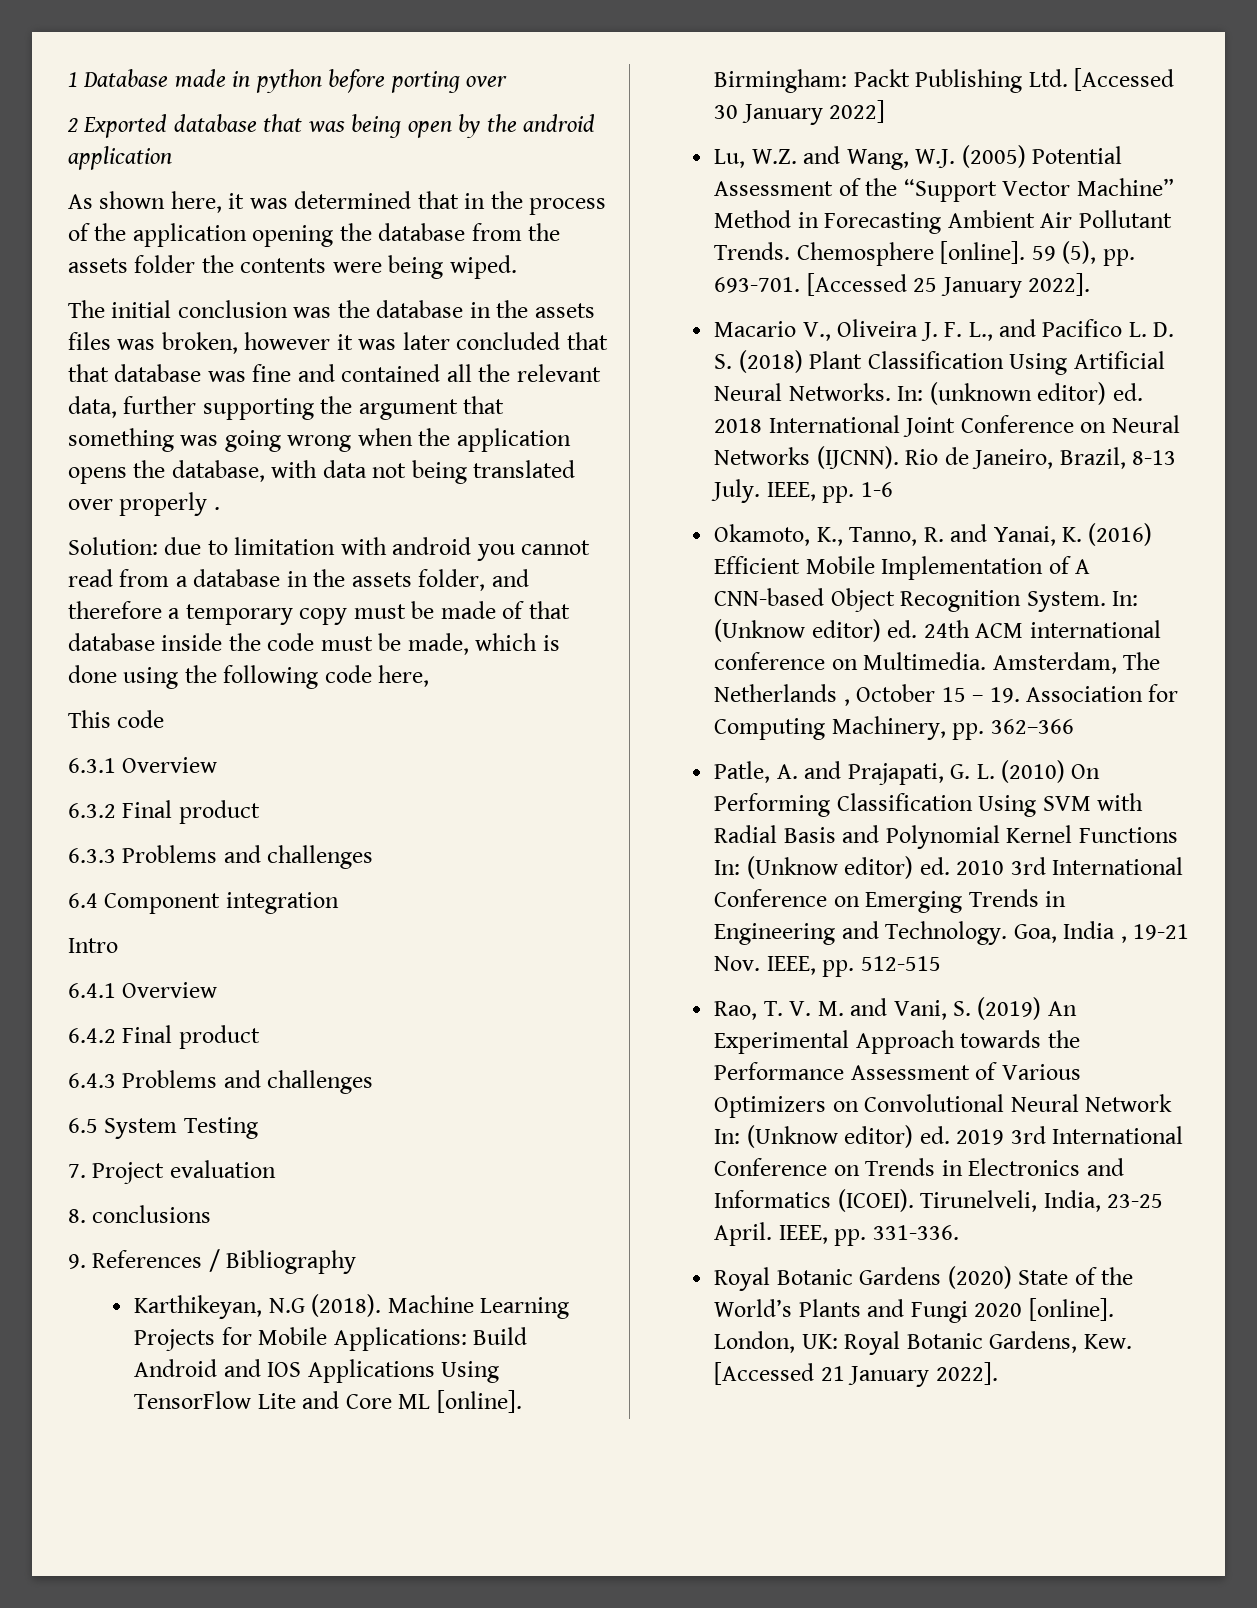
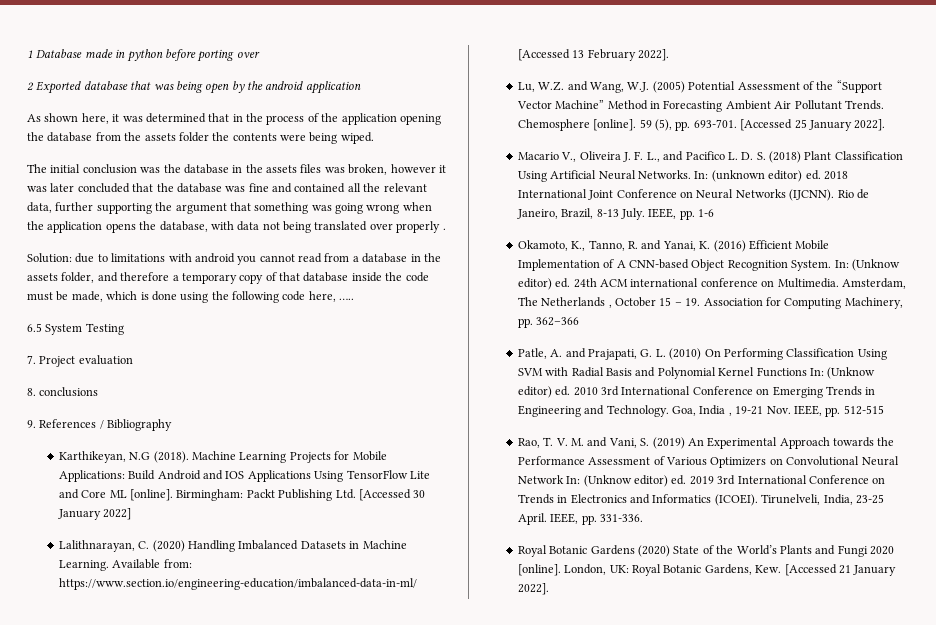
[68,364,109,382] that -> [156,183,174,192] the
[234,537,336,555] limitation -> [111,253,166,262] limitations
[353,601,496,619] must be made -> (264, 279) none
[68,710,165,728] [68,757,218,773] [68,800,260,824] [68,845,374,869] [68,892,339,914] [68,938,118,953] [68,982,218,998] [68,1025,260,1049] [68,1070,374,1094] // This code // 6.3.1 Overview // 6.3.2 Final product // 6.3.3 Problems and challenges // 6.4 Component integration // Intro // 6.4.1 Overview // 6.4.2 Final product // 6.4.3 Problems and challenges -> [339,298,355,300] …..
(886, 111) none -> [58,540,407,552] [58,559,192,571] [58,578,417,590] [517,49,670,61] // Lalithnarayan, C. (2020) Handling Imbalanced Datasets in Machine Learning. Available from: https://www.section.io/engineering-education/imbalanced-data-in-ml/ [Accessed 13 February 2022].

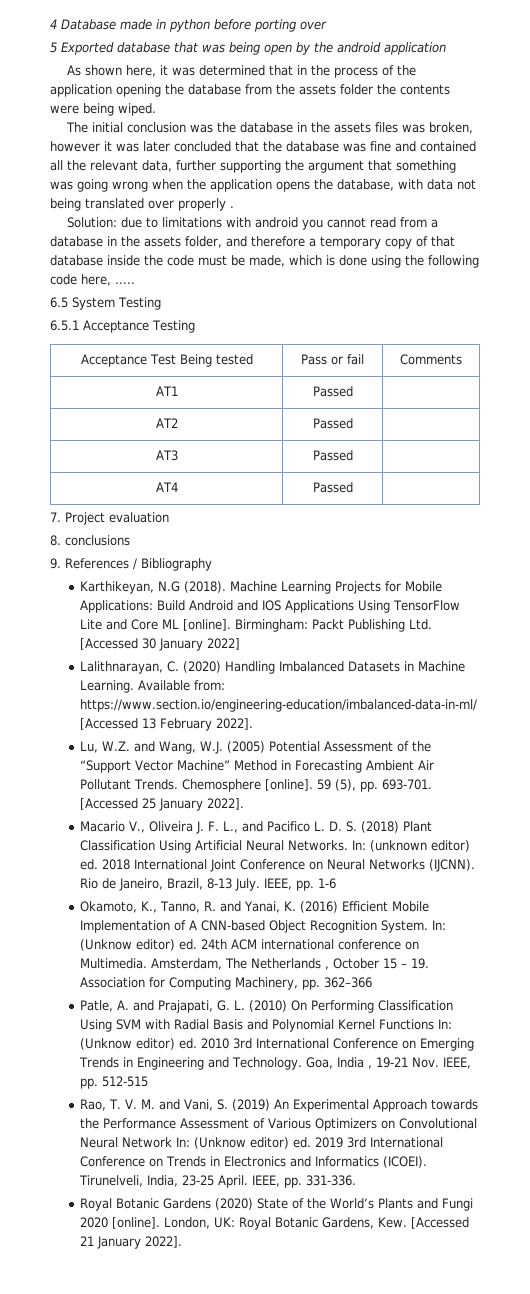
[27,50,33,58] 1 -> [50,19,57,29] 4
[27,82,34,91] 2 -> [50,42,57,53] 5
(124, 329) none -> [50,320,195,333] [80,354,253,367] [301,354,364,365] [400,354,462,365] [155,386,178,396] [312,386,353,397] [155,418,178,428] [312,418,353,429] [155,450,178,461] [312,450,353,461] [155,482,178,492] [312,482,353,493] // 6.5.1 Acceptance Testing // Acceptance Test Being tested | Pass or fail | Comments // AT1 | Passed | // AT2 | Passed | // AT3 | Passed | // AT4 | Passed |

